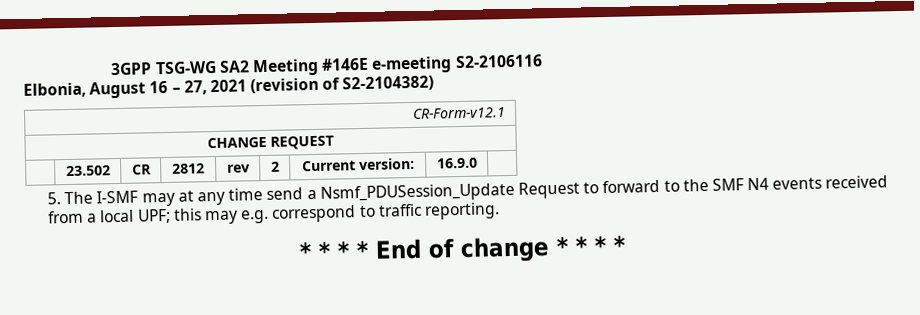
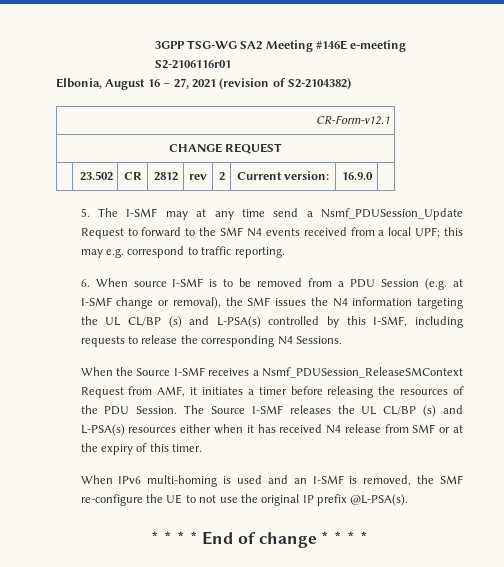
[454,54,543,69] S2-2106116 -> [154,60,231,69] S2-2106116r01
(500, 211) none -> [80,278,463,290] [80,297,464,309] [80,316,463,328] [80,335,342,347] [80,367,463,378] [80,386,465,398] [80,405,464,417] [80,424,463,436] [80,443,203,455] [80,475,464,487] [80,494,409,506] // 6. When source I-SMF is to be removed from a PDU Session (e.g. at I-SMF change or removal), the SMF issues the N4 information targeting the UL CL/BP (s) and L-PSA(s) controlled by this I-SMF, including requests to release the corresponding N4 Sessions. // When the Source I-SMF receives a Nsmf_PDUSession_ReleaseSMContext Request from AMF, it initiates a timer before releasing the resources of the PDU Session. The Source I-SMF releases the UL CL/BP (s) and L-PSA(s) resources either when it has received N4 release from SMF or at the expiry of this timer. // When IPv6 multi-homing is used and an I-SMF is removed, the SMF re-configure the UE to not use the original IP prefix @L-PSA(s).

